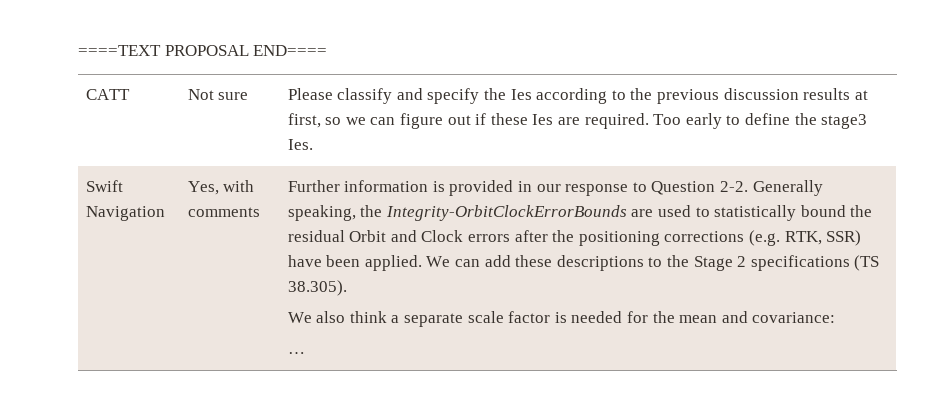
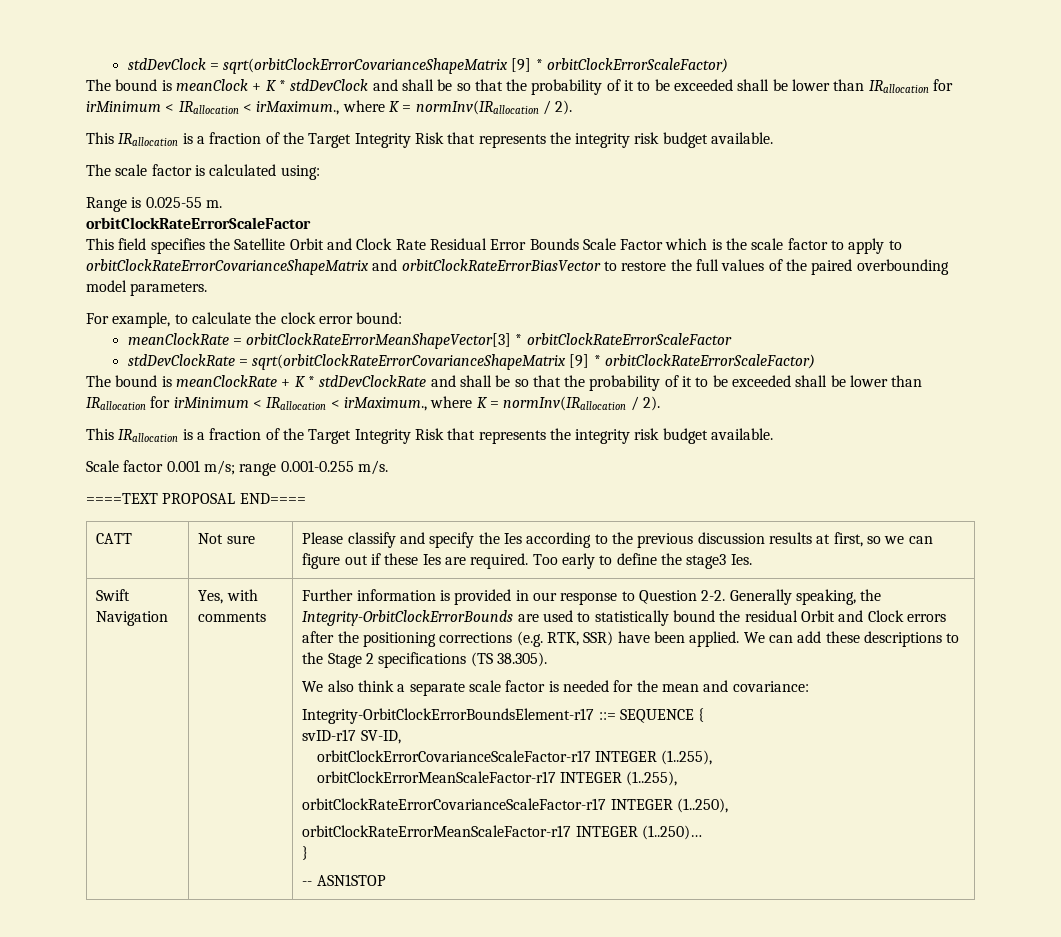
(78, 50) none -> [127,58,729,74] [86,79,954,95] [86,100,573,115] [86,132,774,148] [86,164,320,180] [86,197,222,212] [86,217,311,229] [86,238,902,254] [86,259,949,275] [86,280,208,296] [86,312,403,328] [127,333,732,349] [127,354,816,370] [86,375,923,391] [86,396,660,411] [86,428,774,444] [86,460,388,476] stdDevClock = sqrt(orbitClockErrorCovarianceShapeMatrix [9] * orbitClockErrorScaleFactor) // The bound is meanClock + K * stdDevClock and shall be so that the probability of it to be exceeded shall be lower than IRallocation for irMinimum < IRallocation < irMaximum., where K = normInv(IRallocation / 2). // This IRallocation is a fraction of the Target Integrity Risk that represents the integrity risk budget available. // The scale factor is calculated using: // Range is 0.025-55 m. // orbitClockRateErrorScaleFactor // This field specifies the Satellite Orbit and Clock Rate Residual Error Bounds Scale Factor which is the scale factor to apply to orbitClockRateErrorCovarianceShapeMatrix and orbitClockRateErrorBiasVector to restore the full values of the paired overbounding model parameters. // For example, to calculate the clock error bound: // meanClockRate = orbitClockRateErrorMeanShapeVector[3] * orbitClockRateErrorScaleFactor // stdDevClockRate = sqrt(orbitClockRateErrorCovarianceShapeMatrix [9] * orbitClockRateErrorScaleFactor) // The bound is meanClockRate + K * stdDevClockRate and shall be so that the probability of it to be exceeded shall be lower than IRallocation for irMinimum < IRallocation < irMaximum., where K = normInv(IRallocation / 2). // This IRallocation is a fraction of the Target Integrity Risk that represents the integrity risk budget available. // Scale factor 0.001 m/s; range 0.001-0.255 m/s. //
[287,352,305,354] … -> [302,708,705,724] [302,729,401,744] [316,750,713,765] [316,771,678,786] [302,798,729,813] [302,825,703,840] [302,846,309,860] [302,874,386,886] Integrity-OrbitClockErrorBoundsElement-r17 ::= SEQUENCE { // svID-r17 SV-ID, // orbitClockErrorCovarianceScaleFactor-r17 INTEGER (1..255), // orbitClockErrorMeanScaleFactor-r17 INTEGER (1..255), // orbitClockRateErrorCovarianceScaleFactor-r17 INTEGER (1..250), // orbitClockRateErrorMeanScaleFactor-r17 INTEGER (1..250)… // } // -- ASN1STOP

